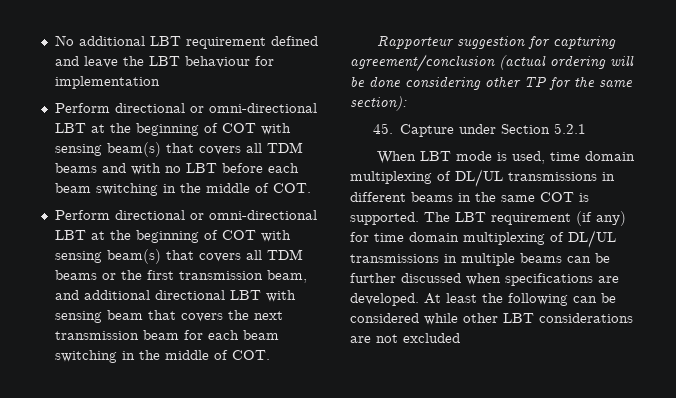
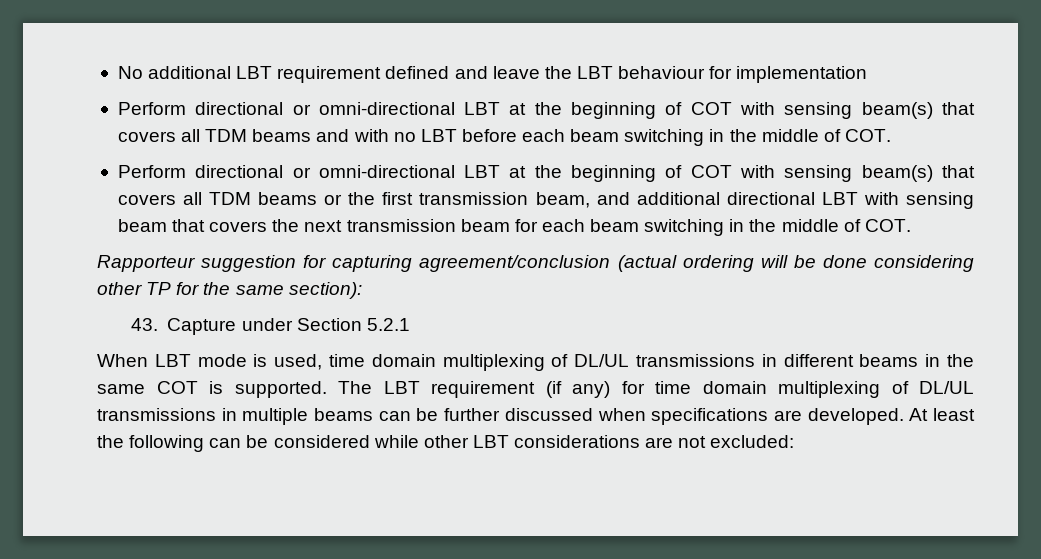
[372,123,393,134] 45. -> [130,318,158,331] 43.
[403,333,460,343] excluded -> [710,435,795,448] excluded:

